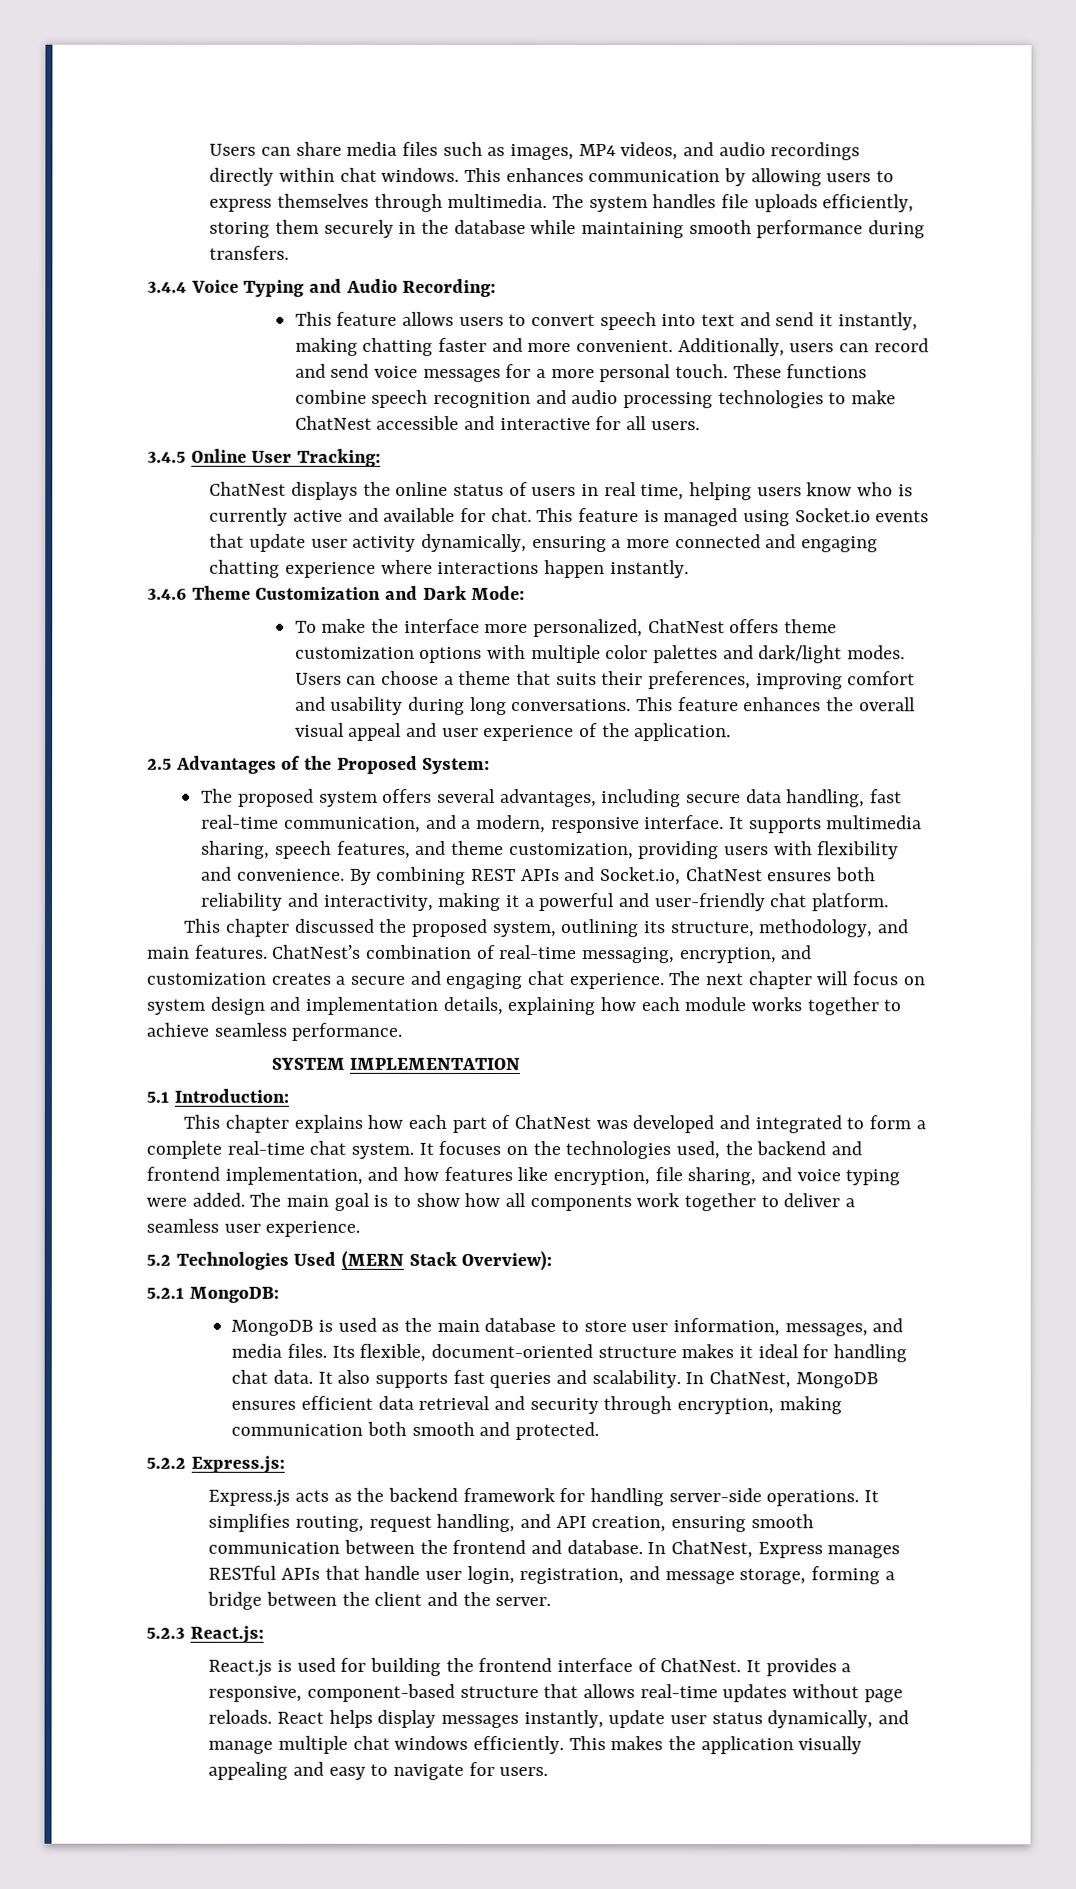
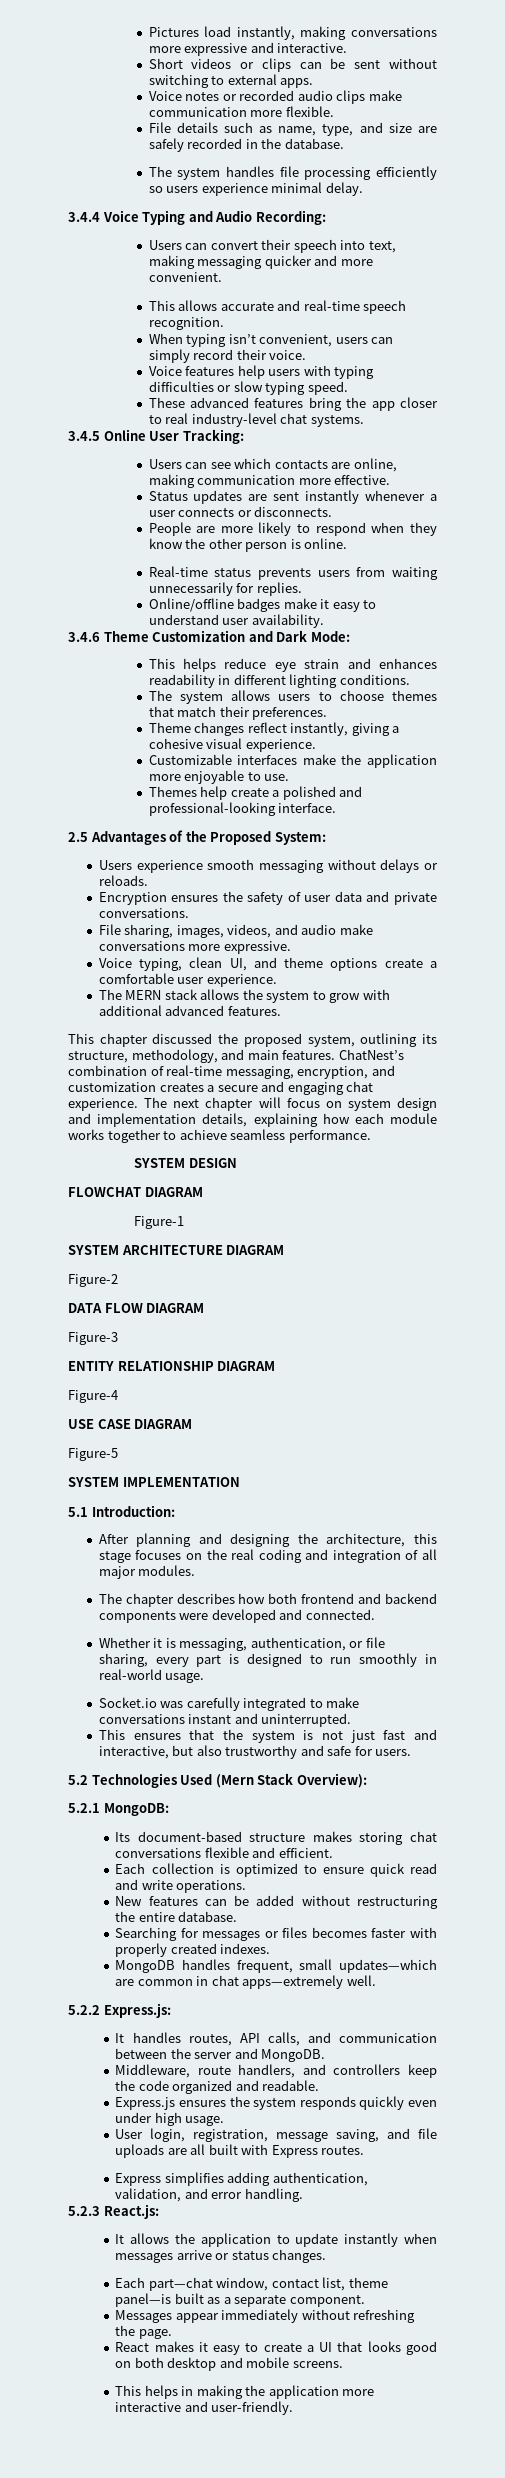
[209,141,861,161] [209,167,895,187] [209,193,915,213] [209,219,926,239] [209,245,290,260] Users can share media files such as images, MP4 videos, and audio recordings directly within chat windows. This enhances communication by allowing users to express themselves through multimedia. The system handles file uploads efficiently, storing them securely in the database while maintaining smooth performance during transfers. -> [148,26,437,40] [148,42,348,56] [148,58,438,72] [148,74,314,88] [148,90,402,104] [148,106,334,117] [148,122,437,136] [148,138,344,152] [148,166,437,180] [148,182,363,196] Pictures load instantly, making conversations more expressive and interactive. // Short videos or clips can be sent without switching to external apps. // Voice notes or recorded audio clips make communication more flexible. // File details such as name, type, and size are safely recorded in the database. // The system handles file processing efficiently so users experience minimal delay.
[294,311,918,331] [294,337,929,357] [294,363,868,383] [294,389,897,409] [294,415,700,431] [147,448,382,467] [209,481,913,501] [209,507,930,527] [209,533,879,553] [209,559,689,579] This feature allows users to convert speech into text and send it instantly, making chatting faster and more convenient. Additionally, users can record and send voice messages for a more personal touch. These functions combine speech recognition and audio processing technologies to make ChatNest accessible and interactive for all users. // 3.4.5 Online User Tracking: // ChatNest displays the online status of users in real time, helping users know who is currently active and available for chat. This feature is managed using Socket.io events that update user activity dynamically, ensuring a more connected and engaging chatting experience where interactions happen instantly. -> [148,239,396,253] [148,255,373,269] [148,272,222,282] [148,300,407,314] [148,317,224,330] [148,333,394,347] [148,349,307,363] [148,365,375,379] [148,381,348,395] [148,397,438,411] [148,413,364,427] [68,429,244,444] [148,458,397,472] [148,474,391,488] [148,490,437,504] [148,506,333,517] [148,522,437,536] [148,538,348,552] [148,566,438,580] [148,582,302,596] [148,598,377,612] [148,614,324,628] Users can convert their speech into text, making messaging quicker and more convenient. // This allows accurate and real-time speech recognition. // When typing isn’t convenient, users can simply record their voice. // Voice features help users with typing difficulties or slow typing speed. // These advanced features bring the app closer to real industry-level chat systems. // 3.4.5 Online User Tracking: // Users can see which contacts are online, making communication more effective. // Status updates are sent instantly whenever a user connects or disconnects. // People are more likely to respond when they know the other person is online. // Real-time status prevents users from waiting unnecessarily for replies. // Online/offline badges make it easy to understand user availability.
[294,618,838,638] [294,644,906,664] [294,670,916,690] [294,696,916,715] [294,722,732,742] To make the interface more personalized, ChatNest offers theme customization options with multiple color palettes and dark/light modes. Users can choose a theme that suits their preferences, improving comfort and usability during long conversations. This feature enhances the overall visual appeal and user experience of the application. -> [148,658,437,672] [148,674,410,688] [148,690,437,704] [148,706,328,720] [148,722,400,736] [148,738,316,752] [148,754,437,768] [148,770,290,784] [148,786,363,800] [148,802,337,816] This helps reduce eye strain and enhances readability in different lighting conditions. // The system allows users to choose themes that match their preferences. // Theme changes reflect instantly, giving a cohesive visual experience. // Customizable interfaces make the application more enjoyable to use. // Themes help create a polished and professional-looking interface.
[201,788,902,808] [201,814,923,834] [201,840,900,860] [201,866,876,886] [201,892,889,912] The proposed system offers several advantages, including secure data handling, fast real-time communication, and a modern, responsive interface. It supports multimedia sharing, speech features, and theme customization, providing users with flexibility and convenience. By combining REST APIs and Socket.io, ChatNest ensures both reliability and interactivity, making it a powerful and user-friendly chat platform. -> [98,859,439,873] [98,875,148,886] [98,891,438,905] [98,908,189,918] [98,924,373,938] [98,941,291,954] [98,957,438,971] [98,973,277,987] [98,989,390,1003] [98,1005,281,1016] Users experience smooth messaging without delays or reloads. // Encryption ensures the safety of user data and private conversations. // File sharing, images, videos, and audio make conversations more expressive. // Voice typing, clean UI, and theme options create a comfortable user experience. // The MERN stack allows the system to grow with additional advanced features.
[349,1057,521,1070] [146,1088,289,1103] [183,1114,926,1134] [146,1140,863,1160] [146,1166,901,1186] [146,1192,856,1212] [146,1218,361,1237] IMPLEMENTATION // 5.1 Introduction: // This chapter explains how each part of ChatNest was developed and integrated to form a complete real-time chat system. It focuses on the technologies used, the backend and frontend implementation, and how features like encryption, file sharing, and voice typing were added. The main goal is to show how all components work together to deliver a seamless user experience. -> [188,1158,237,1168] [68,1187,203,1197] [134,1216,185,1229] [68,1245,285,1255] [68,1274,118,1287] [68,1303,205,1313] [68,1332,118,1345] [68,1361,276,1371] [68,1390,118,1403] [68,1419,193,1429] [68,1448,118,1461] [68,1477,240,1487] [68,1505,175,1517] [98,1533,438,1547] [98,1549,437,1563] [98,1565,196,1579] [98,1593,437,1607] [98,1609,375,1623] [98,1637,385,1651] [98,1653,438,1667] [98,1669,205,1683] [98,1697,360,1711] [98,1713,352,1727] [98,1729,437,1743] [98,1745,412,1759] DESIGN // FLOWCHAT DIAGRAM // Figure-1 // SYSTEM ARCHITECTURE DIAGRAM // Figure-2 // DATA FLOW DIAGRAM // Figure-3 // ENTITY RELATIONSHIP DIAGRAM // Figure-4 // USE CASE DIAGRAM // Figure-5 // SYSTEM IMPLEMENTATION // 5.1 Introduction: // After planning and designing the architecture, this stage focuses on the real coding and integration of all major modules. // The chapter describes how both frontend and backend components were developed and connected. // Whether it is messaging, authentication, or file sharing, every part is designed to run smoothly in real-world usage. // Socket.io was carefully integrated to make conversations instant and uninterrupted. // This ensures that the system is not just fast and interactive, but also trustworthy and safe for users.
[341,1250,405,1271] (MERN -> [215,1774,254,1788] (Mern
[231,1317,904,1337] [231,1343,908,1363] [231,1369,878,1389] [231,1395,842,1415] [231,1421,600,1441] [146,1455,285,1474] [208,1487,880,1507] [208,1513,814,1533] [208,1539,901,1559] [208,1565,895,1585] [207,1591,552,1610] [146,1625,264,1644] [208,1657,852,1677] [208,1683,903,1703] [208,1709,910,1729] [208,1735,863,1755] [208,1761,549,1780] MongoDB is used as the main database to store user information, messages, and media files. Its flexible, document-oriented structure makes it ideal for handling chat data. It also supports fast queries and scalability. In ChatNest, MongoDB ensures efficient data retrieval and security through encryption, making communication both smooth and protected. // 5.2.2 Express.js: // Express.js acts as the backend framework for handling server-side operations. It simplifies routing, request handling, and API creation, ensuring smooth communication between the frontend and database. In ChatNest, Express manages RESTful APIs that handle user login, registration, and message storage, forming a bridge between the client and the server. // 5.2.3 React.js: // React.js is used for building the frontend interface of ChatNest. It provides a responsive, component-based structure that allows real-time updates without page reloads. React helps display messages instantly, update user status dynamically, and manage multiple chat windows efficiently. This makes the application visually appealing and easy to navigate for users. -> [115,1831,437,1845] [115,1847,333,1858] [115,1863,437,1877] [115,1879,247,1893] [115,1895,438,1909] [115,1911,238,1922] [115,1927,437,1941] [115,1943,271,1957] [115,1959,437,1973] [115,1975,376,1989] [68,2003,171,2018] [115,2032,437,2046] [115,2048,326,2062] [115,2064,437,2078] [115,2080,320,2094] [115,2096,437,2110] [115,2112,225,2126] [115,2128,438,2142] [115,2144,365,2158] [115,2172,368,2186] [115,2188,303,2202] [68,2204,159,2219] [115,2233,437,2247] [115,2249,327,2263] [115,2277,388,2291] [115,2293,365,2307] [115,2309,416,2323] [115,2325,172,2339] [115,2341,437,2355] [115,2357,343,2371] [115,2385,375,2399] [115,2401,294,2415] Its document-based structure makes storing chat conversations flexible and efficient. // Each collection is optimized to ensure quick read and write operations. // New features can be added without restructuring the entire database. // Searching for messages or files becomes faster with properly created indexes. // MongoDB handles frequent, small updates—which are common in chat apps—extremely well. // 5.2.2 Express.js: // It handles routes, API calls, and communication between the server and MongoDB. // Middleware, route handlers, and controllers keep the code organized and readable. // Express.js ensures the system responds quickly even under high usage. // User login, registration, message saving, and file uploads are all built with Express routes. // Express simplifies adding authentication, validation, and error handling. // 5.2.3 React.js: // It allows the application to update instantly when messages arrive or status changes. // Each part—chat window, contact list, theme panel—is built as a separate component. // Messages appear immediately without refreshing the page. // React makes it easy to create a UI that looks good on both desktop and mobile screens. // This helps in making the application more interactive and user-friendly.

